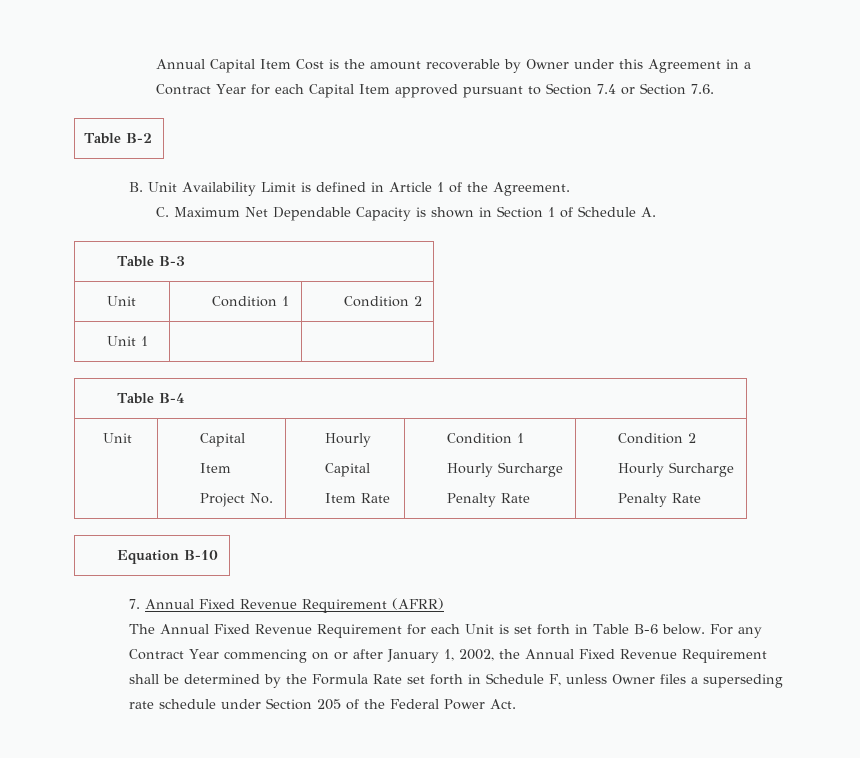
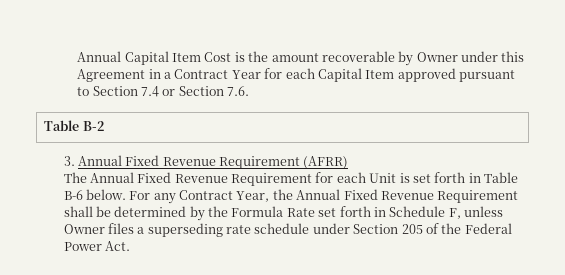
[128,182,570,196] [156,206,657,221] [117,256,186,267] [106,296,136,306] [212,296,290,307] [344,296,423,307] [106,336,148,346] [117,393,186,404] [103,433,133,443] [199,433,245,447] [199,463,231,473] [199,493,273,507] [325,433,372,447] [325,463,371,477] [325,493,391,503] [447,433,525,444] [447,462,564,477] [447,493,531,507] [618,433,697,444] [618,462,735,477] [618,493,702,507] [117,550,219,564] [128,599,140,609] B. Unit Availability Limit is defined in Article 1 of the Agreement. // C. Maximum Net Dependable Capacity is shown in Section 1 of Schedule A. // Table B-3 // Unit | Condition 1 | Condition 2 // Unit 1 | | // Table B-4 // Unit | Capital // Item // Project No. | Hourly // Capital // Item Rate | Condition 1 // Hourly Surcharge // Penalty Rate | Condition 2 // Hourly Surcharge // Penalty Rate // Equation B-10 // 7. -> [63,156,75,166] 3.
[188,649,494,663] Year commencing on or after January 1, 2002, -> [236,191,270,202] Year,

